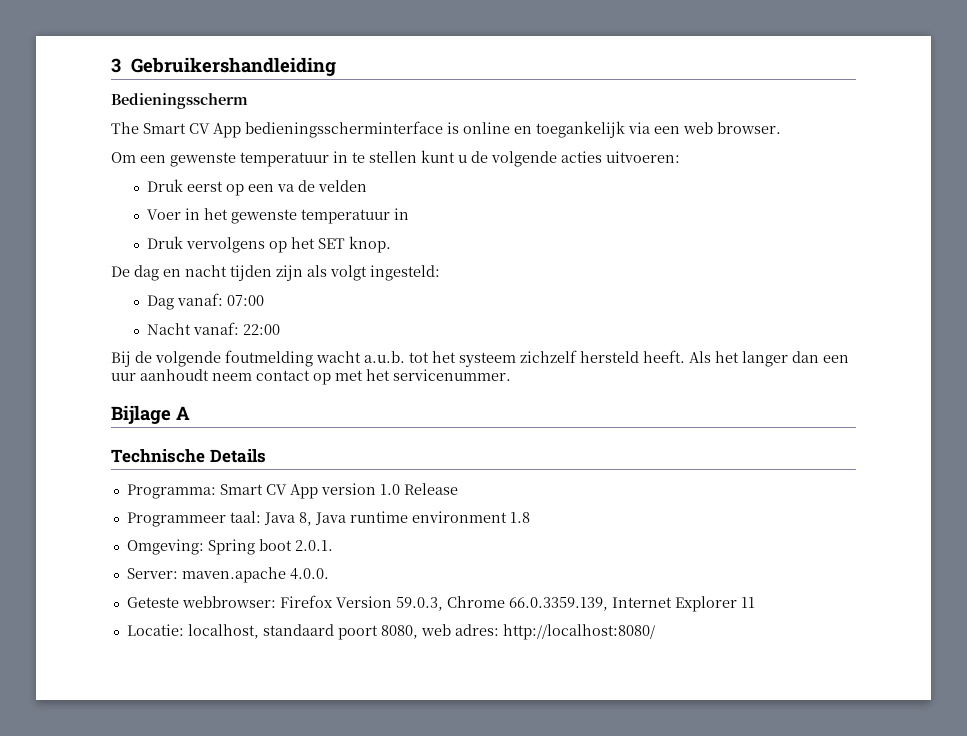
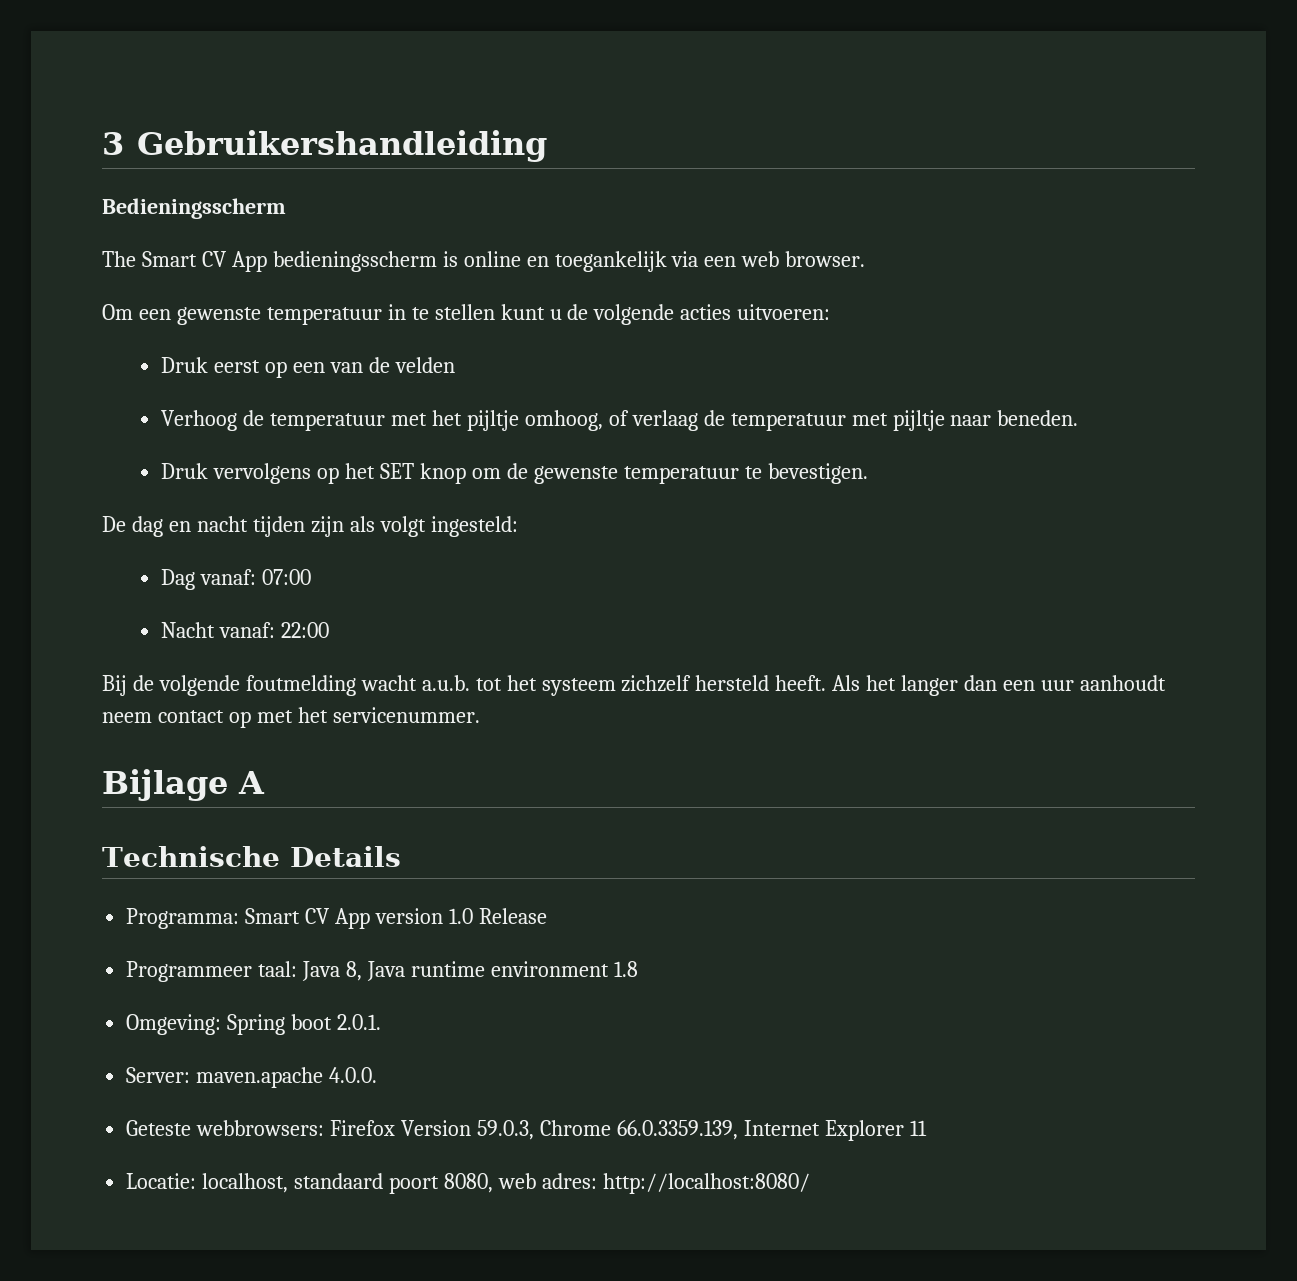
[245,121,443,138] bedieningsscherminterface -> [272,251,437,272] bedieningsscherm
[277,184,295,192] va -> [330,362,364,373] van
[147,208,410,224] Voer in het gewenste temperatuur in -> [161,410,1079,431] Verhoog de temperatuur met het pijltje omhoog, of verlaag de temperatuur met pijltje naar beneden.
[349,236,392,253] knop. -> [419,463,868,484] knop om de gewenste temperatuur te bevestigen.
[181,596,276,608] webbrowser: -> [196,1120,325,1136] webbrowsers:

